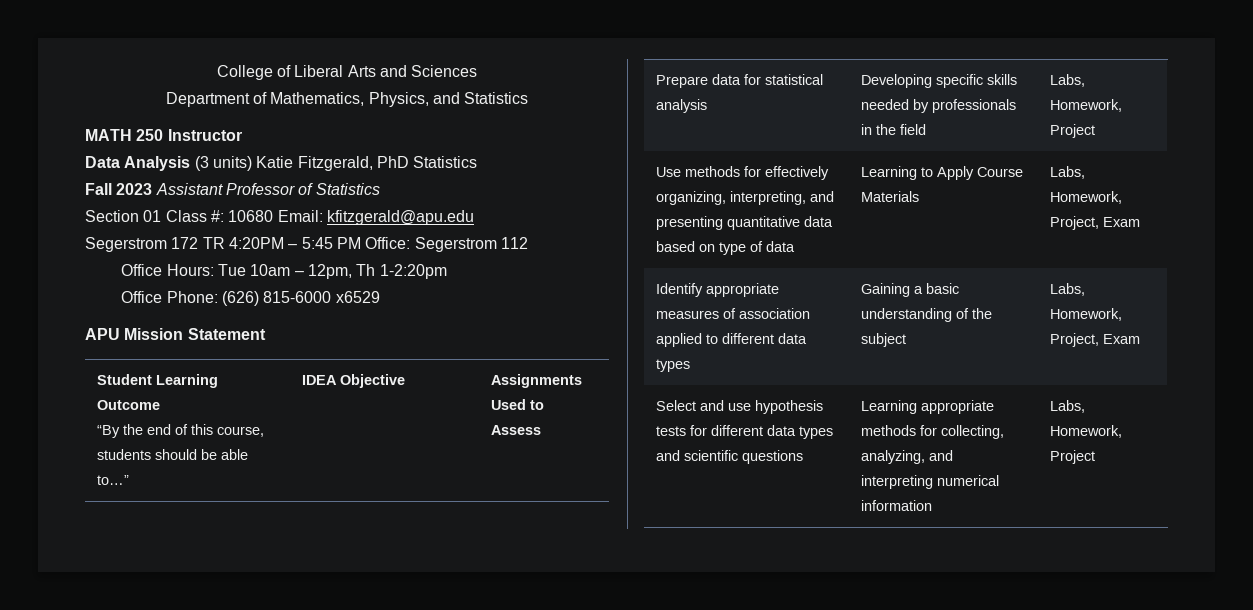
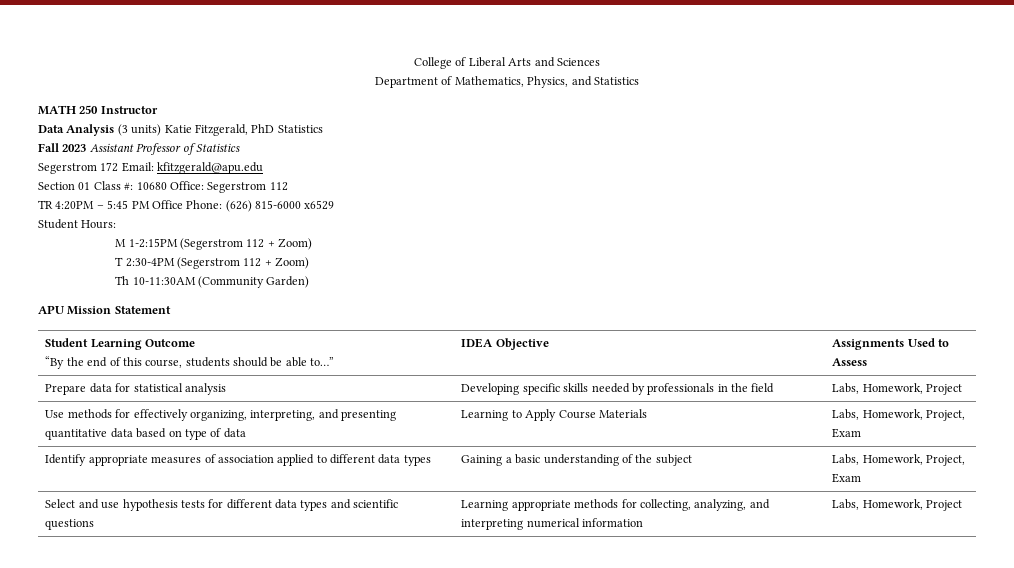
(380, 189) none -> [38,162,264,174] // Segerstrom 172 Email: kfitzgerald@apu.edu
[277,210,474,225] [85,237,199,252] Email: kfitzgerald@apu.edu // Segerstrom 172 -> [169,181,288,193] Office: Segerstrom 112 //
[365,237,528,252] [121,264,447,279] Office: Segerstrom 112 // Office Hours: Tue 10am – 12pm, Th 1-2:20pm // -> (150, 205) none
(380, 297) none -> [38,219,117,229] [115,238,313,250] [115,257,310,269] [115,276,310,288] // Student Hours: // M 1-2:15PM (Segerstrom 112 + Zoom) // T 2:30-4PM (Segerstrom 112 + Zoom) // Th 10-11:30AM (Community Garden)

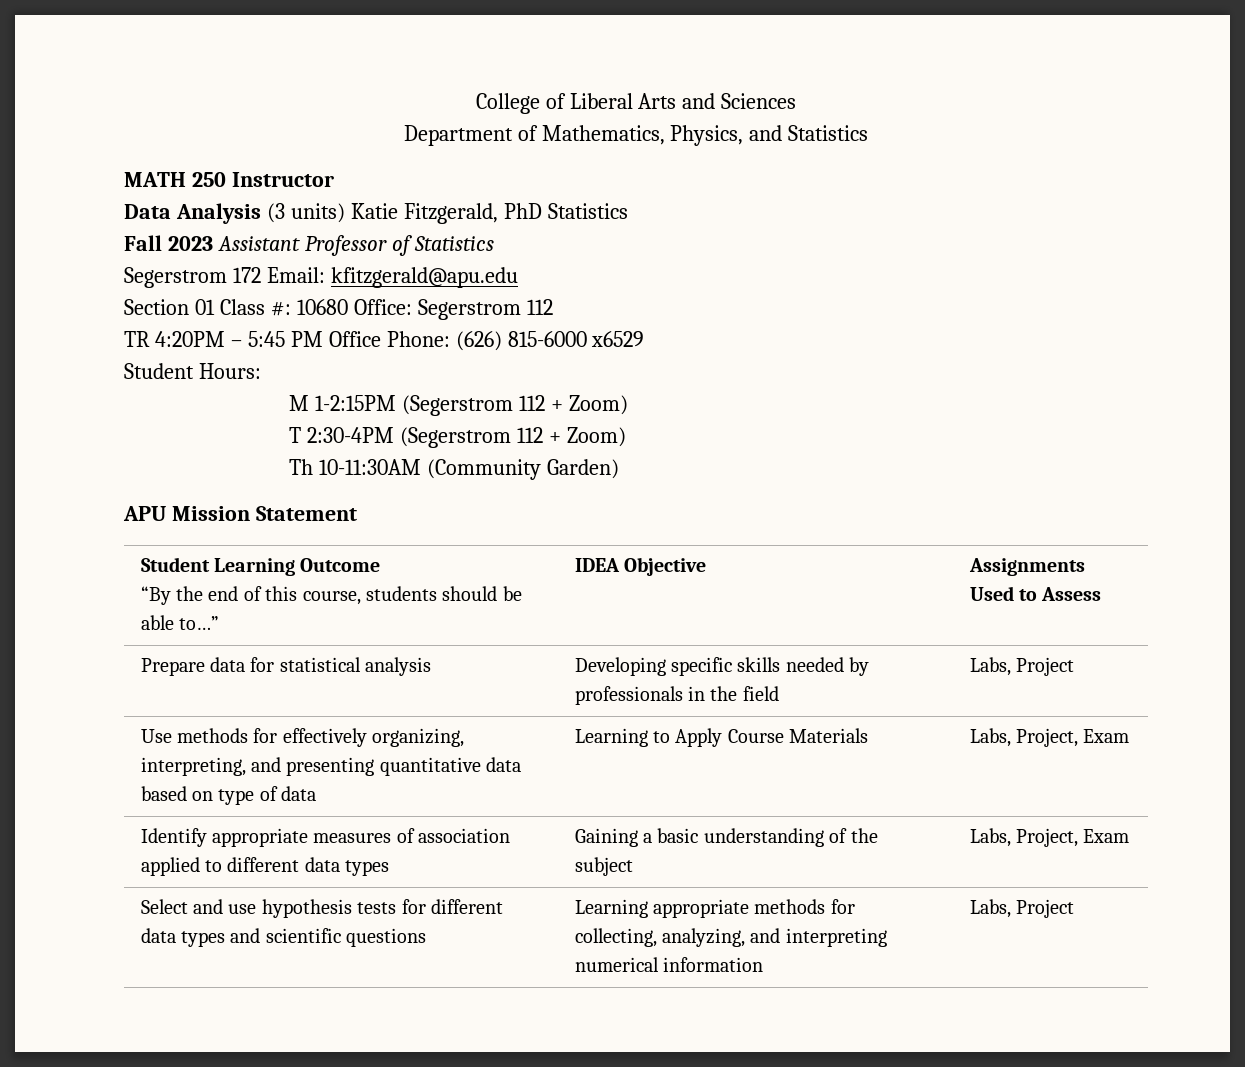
[862,383,923,394] Homework, -> (1011, 666) none
[862,409,923,420] Homework, -> (1011, 737) none
[862,454,923,465] Homework, -> (1011, 837) none
[862,499,923,510] Homework, -> (1011, 908) none

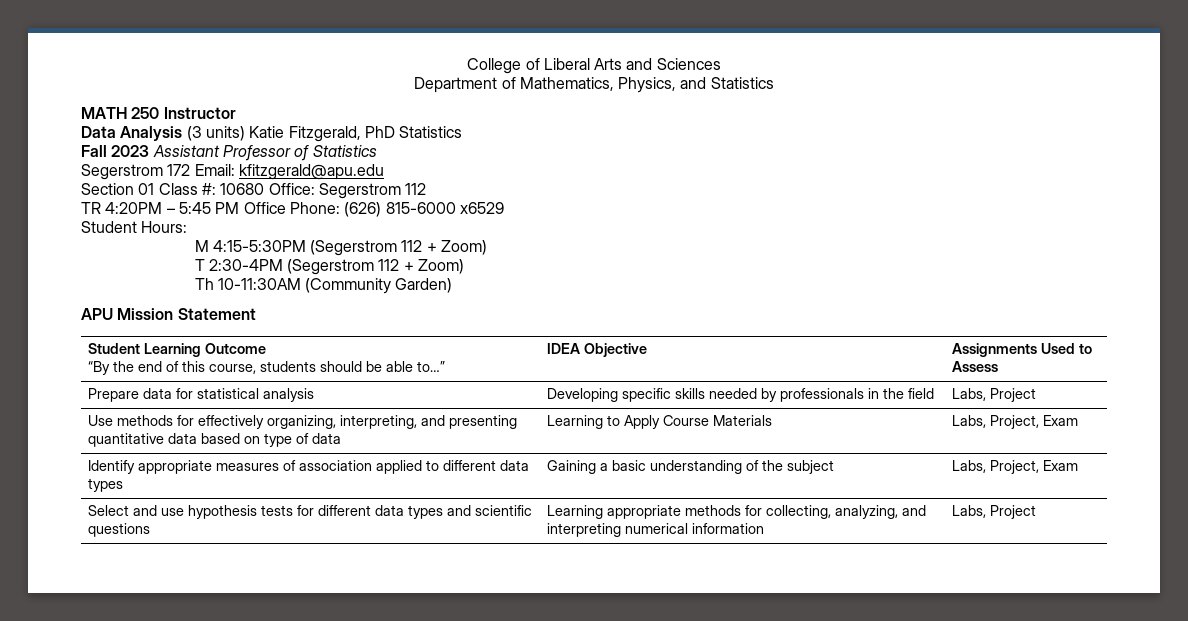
[315,395,397,411] 1-2:15PM -> [212,240,306,252] 4:15-5:30PM

